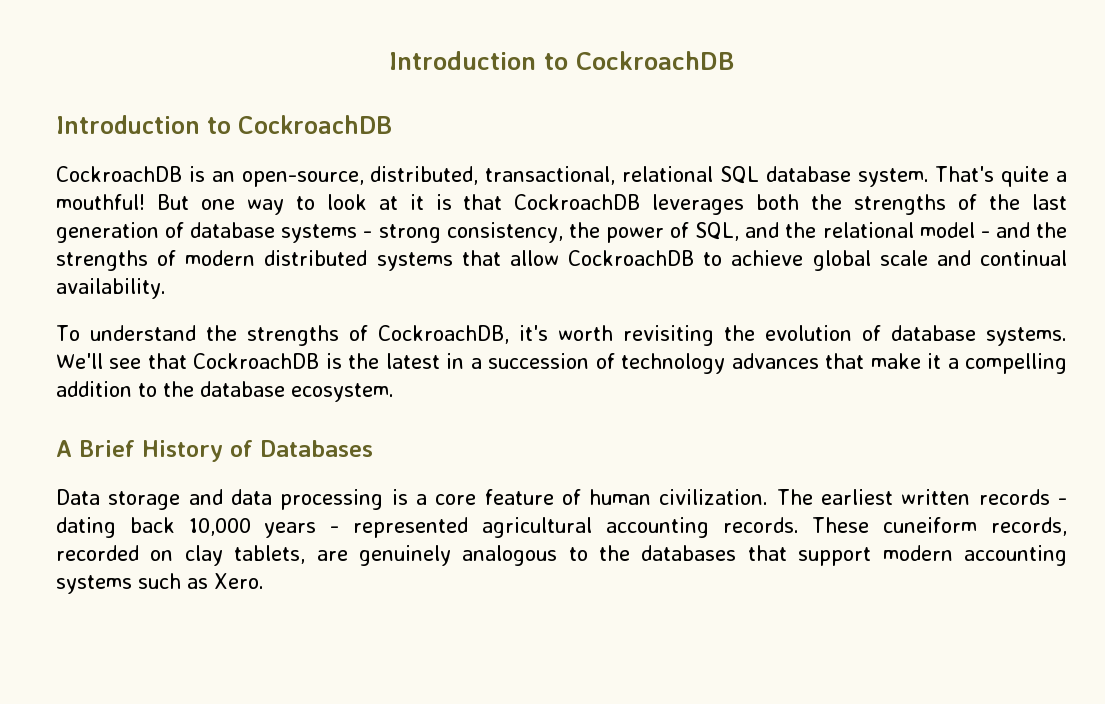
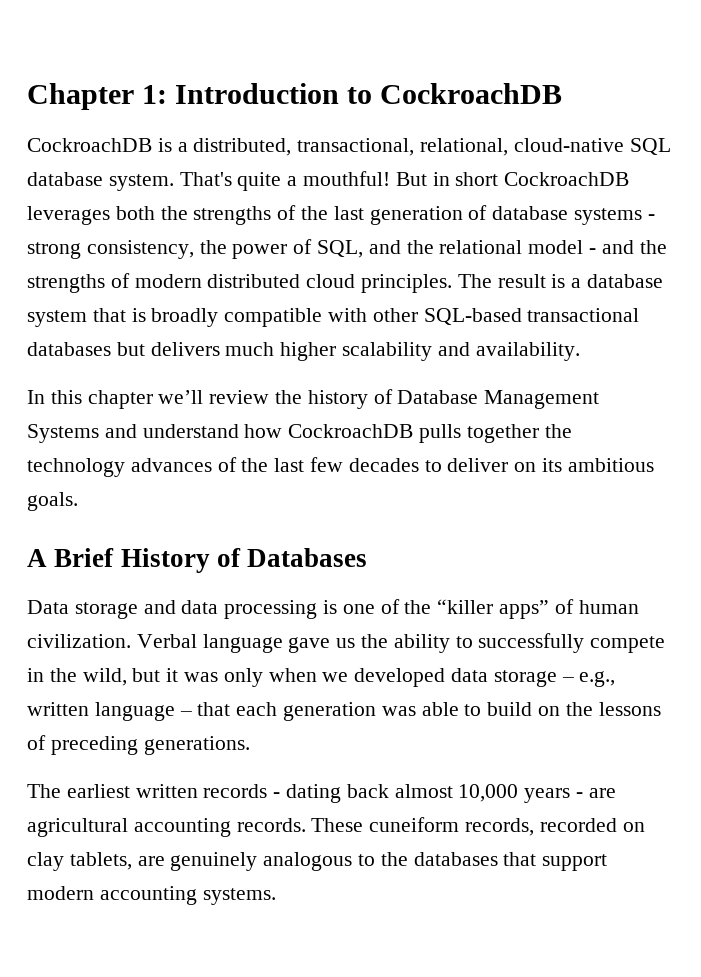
[388,51,735,70] Introduction to CockroachDB // -> [27,83,168,110] Chapter 1:
[211,166,713,187] an open-source, distributed, transactional, relational -> [177,138,624,156] a distributed, transactional, relational, cloud-native
[200,194,503,215] one way to look at it is that -> [432,172,499,186] in short
[376,250,1067,271] [56,278,166,299] [56,325,1067,346] [56,353,1068,374] [56,381,394,402] systems that allow CockroachDB to achieve global scale and continual availability. // To understand the strengths of CockroachDB, it's worth revisiting the evolution of database systems. We'll see that CockroachDB is the latest in a succession of technology advances that make it a compelling addition to the database ecosystem. -> [306,274,664,293] [27,308,640,327] [27,342,580,361] [27,389,600,409] [27,424,572,443] [27,457,654,477] [27,492,78,511] cloud principles. The result is a database system that is broadly compatible with other SQL-based transactional databases but delivers much higher scalability and availability. // In this chapter we’ll review the history of Database Management Systems and understand how CockroachDB pulls together the technology advances of the last few decades to deliver on its ambitious goals.
[415,489,769,505] a core feature of human civilization. -> [342,599,639,619] [27,633,666,653] [27,668,616,687] [27,702,661,721] [27,735,250,755] one of the “killer apps” of human civilization. Verbal language gave us the ability to successfully compete in the wild, but it was only when we developed data storage – e.g., written language – that each generation was able to build on the lessons of preceding generations. //
(175, 525) none -> [394,784,453,798] almost
[353,517,469,538] represented -> [588,788,616,798] are
[56,573,264,594] systems such as Xero. -> [202,888,276,905] systems.

